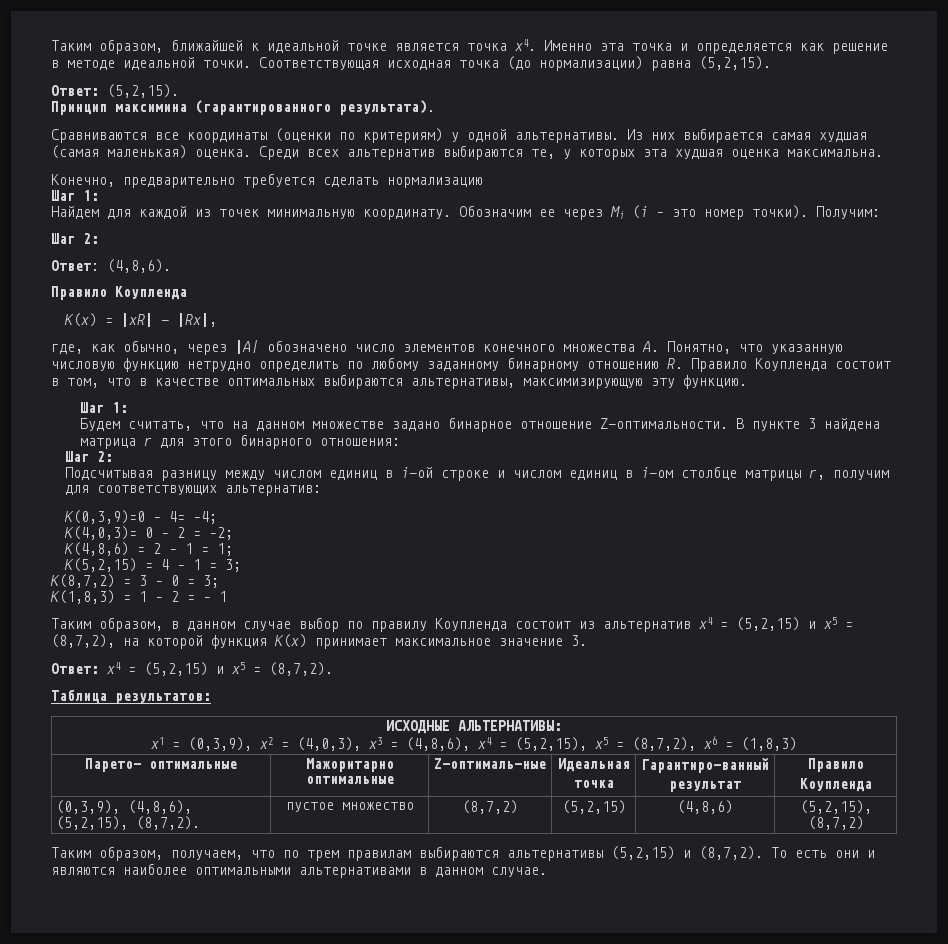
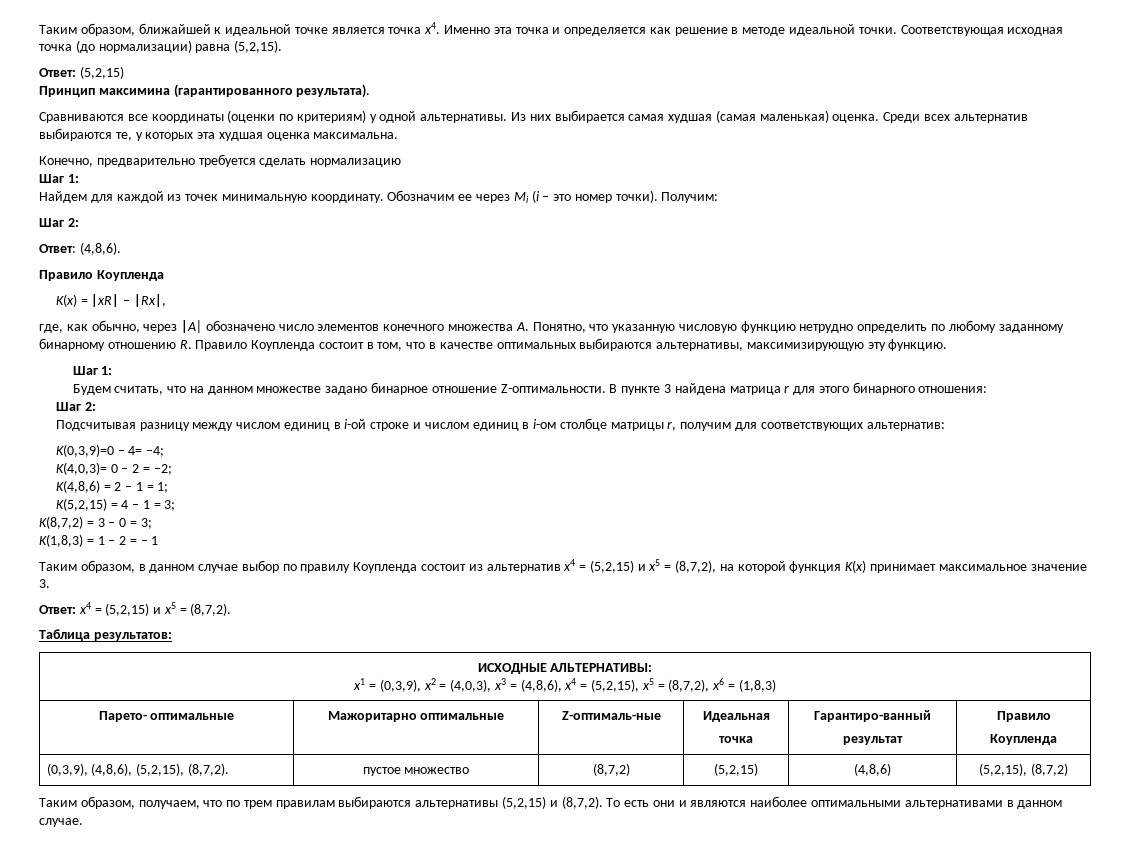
[107,84,179,98] (5,2,15). -> [79,66,124,79] (5,2,15)

